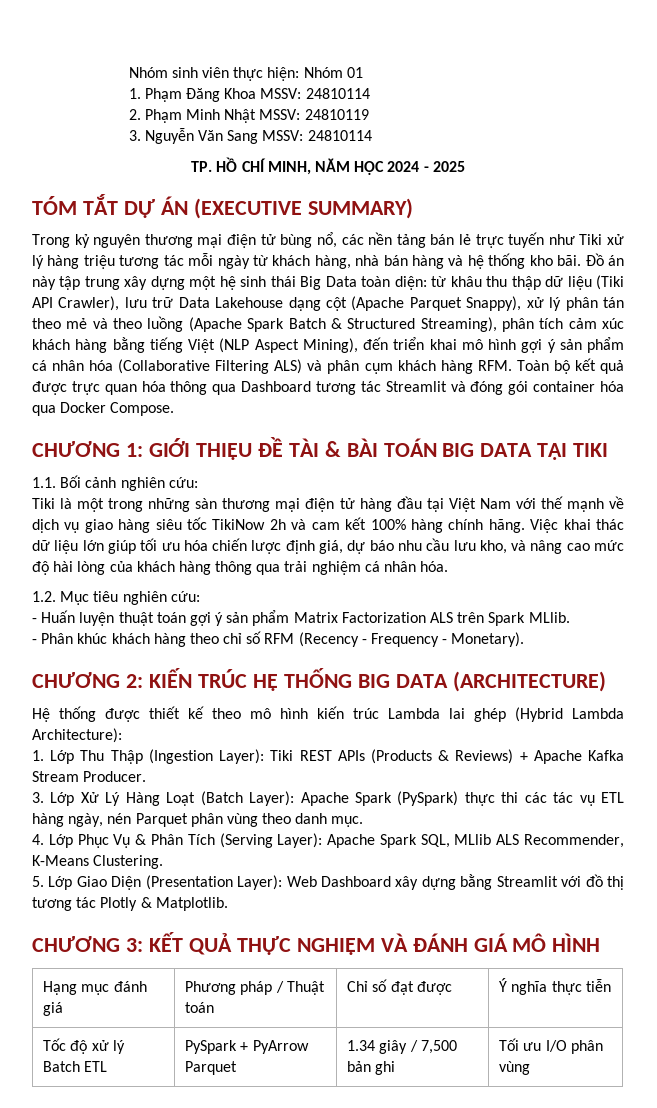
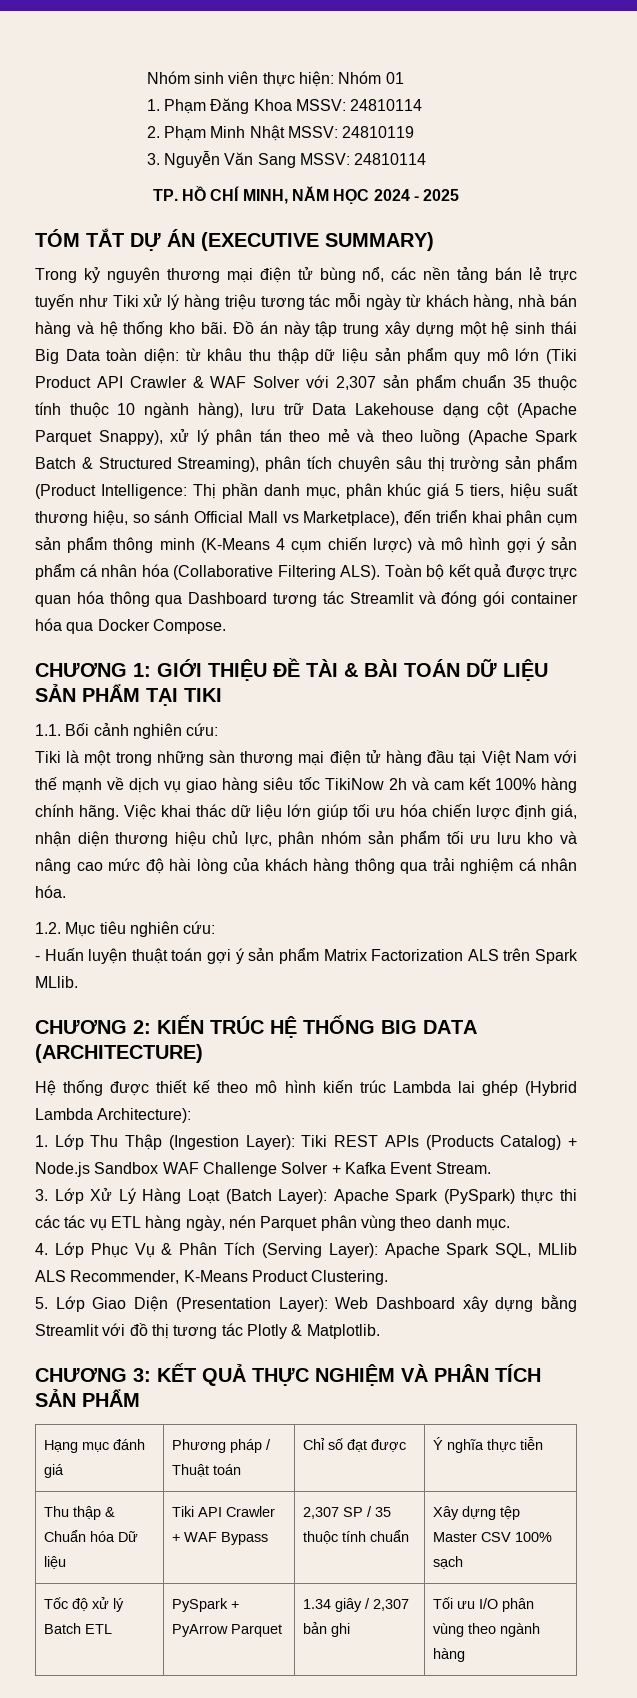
[595,275,624,290] [32,296,120,311] (Tiki API Crawler), -> [374,348,578,364] [35,375,577,391] [35,402,243,418] sản phẩm quy mô lớn (Tiki Product API Crawler & WAF Solver với 2,307 sản phẩm chuẩn 35 thuộc tính thuộc 10 ngành hàng),
[568,318,624,329] [32,337,457,353] cảm xúc khách hàng bằng tiếng Việt (NLP Aspect Mining), đến triển khai -> [337,456,577,472] [35,483,579,499] [35,510,577,526] [35,537,435,553] chuyên sâu thị trường sản phẩm (Product Intelligence: Thị phần danh mục, phân khúc giá 5 tiers, hiệu suất thương hiệu, so sánh Official Mall vs Marketplace), đến triển khai phân cụm sản phẩm thông minh (K-Means 4 cụm chiến lược) và
[274,359,512,374] ALS) và phân cụm khách hàng RFM. -> [340,565,380,580] ALS).
[442,443,533,457] BIG DATA -> [466,659,548,681] [35,684,140,702] DỮ LIỆU SẢN PHẨM
[347,538,507,554] dự báo nhu cầu lưu kho, -> [35,831,554,847] nhận diện thương hiệu chủ lực, phân nhóm sản phẩm tối ưu lưu kho
[32,631,525,647] // - Phân khúc khách hàng theo chỉ số RFM (Recency - Frequency - Monetary). -> (78, 982) none
[438,749,624,764] [32,771,147,782] & Reviews) + Apache Kafka Stream Producer. -> [500,1135,578,1150] [35,1162,491,1177] Catalog) + Node.js Sandbox WAF Challenge Solver + Kafka Event Stream.
(89, 860) none -> [251,1270,308,1282] Product
[412,933,601,952] ĐÁNH GIÁ MÔ HÌNH -> [434,1364,541,1382] [35,1389,140,1407] PHÂN TÍCH SẢN PHẨM
(611, 985) none -> [44,1506,116,1520] [44,1530,139,1542] [44,1556,67,1569] [172,1506,276,1517] [172,1532,269,1545] [303,1506,392,1519] [303,1530,410,1544] [433,1506,521,1520] [433,1532,553,1542] [433,1556,464,1569] // Thu thập & Chuẩn hóa Dữ liệu | Tiki API Crawler + WAF Bypass | 2,307 SP / 35 thuộc tính chuẩn | Xây dựng tệp Master CSV 100% sạch
[420,1040,457,1054] 7,500 -> [373,1599,410,1611] 2,307
(531, 1068) none -> [468,1623,541,1637] [433,1648,466,1662] theo ngành hàng

